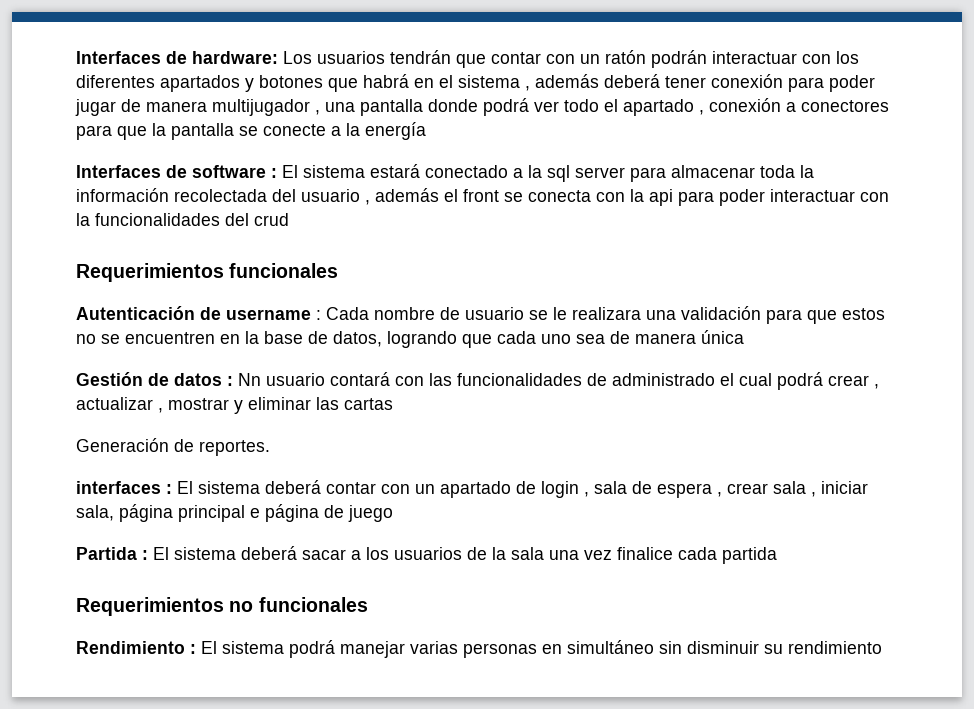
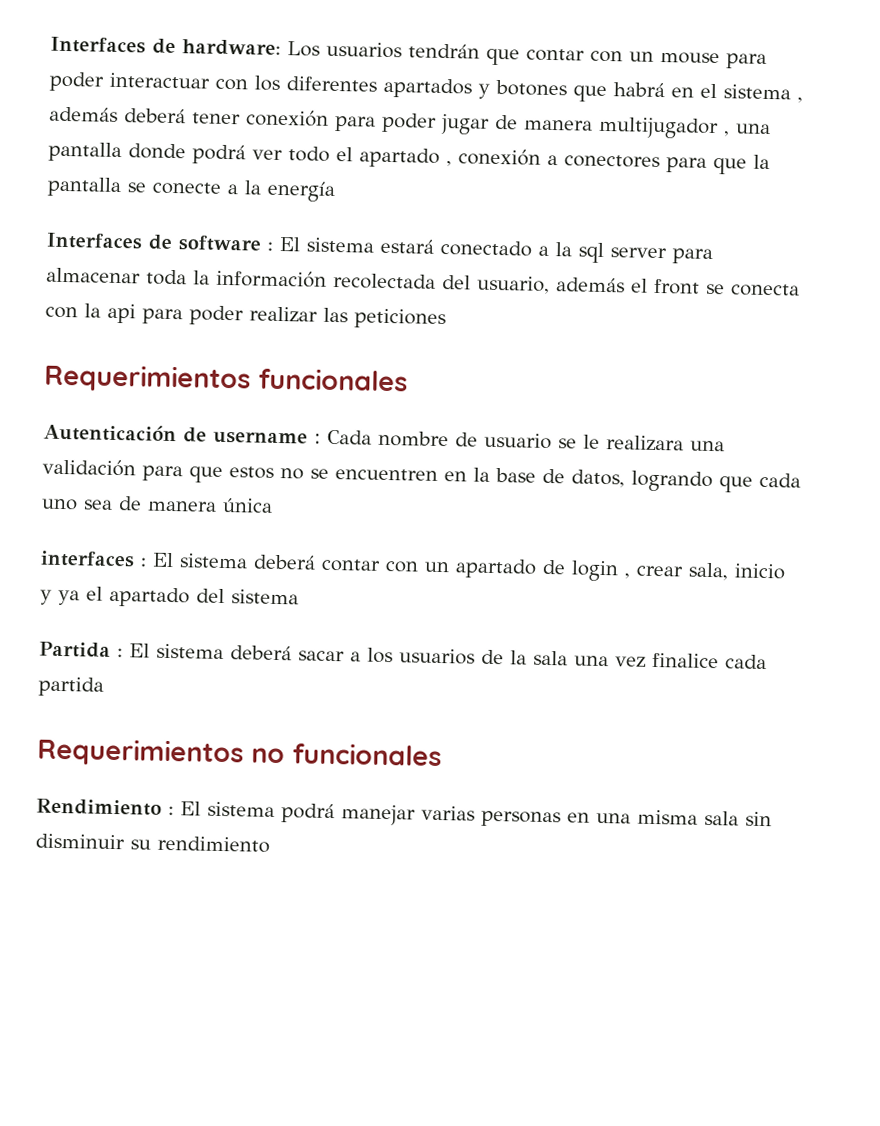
[605,50,707,68] ratón podrán -> [660,51,767,69] [49,71,105,92] mouse para poder
[301,189,370,205] usuario , -> [477,275,550,294] usuario,
[770,189,889,202] [76,213,289,226] interactuar con la funcionalidades del crud -> [249,306,446,330] realizar las peticiones
[76,372,879,390] [76,397,393,414] [76,438,270,456] // Gestión de datos : Nn usuario contará con las funcionalidades de administrado el cual podrá crear , actualizar , mostrar y eliminar las cartas // Generación de reportes. -> (273, 505) none
[594,481,868,498] [76,504,393,522] sala de espera , crear sala , iniciar sala, página principal e página de juego -> [636,562,786,581] [40,586,299,608] crear sala, inicio y ya el apartado del sistema
[567,640,654,654] simultáneo -> [596,809,739,826] una misma sala

